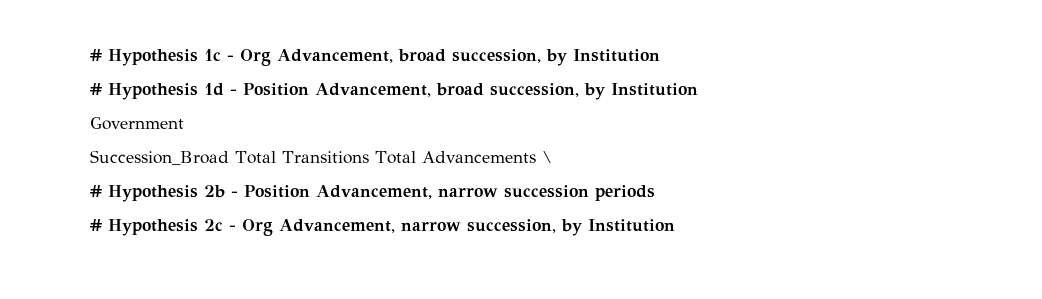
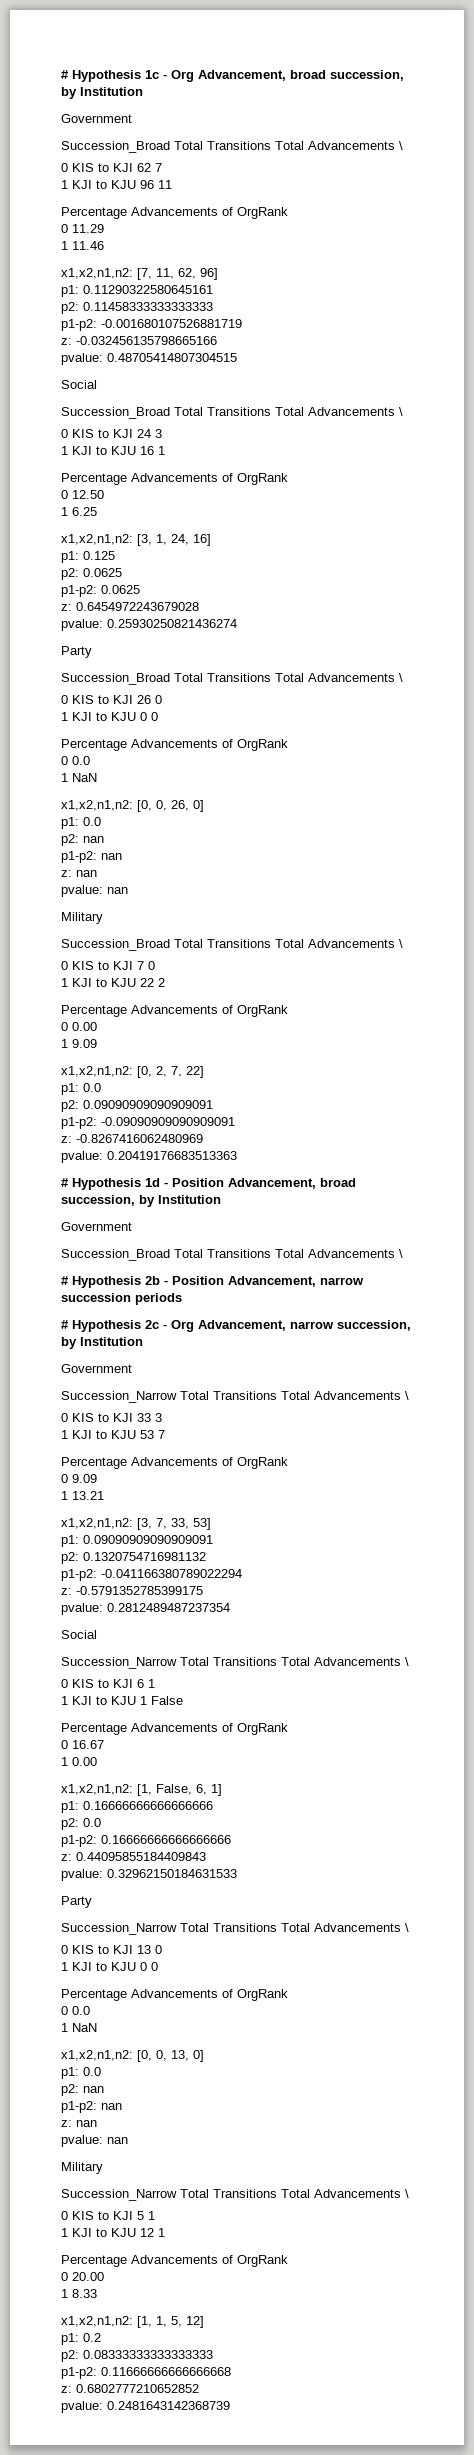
(660, 55) none -> [61,114,132,123] [61,141,403,153] [61,163,162,172] [61,180,172,189] [61,207,288,219] [61,224,104,233] [61,241,104,250] [61,268,218,280] [61,285,213,297] [61,302,213,314] [61,319,242,331] [61,336,217,345] [61,353,237,365] [61,380,97,389] [61,407,403,419] [61,429,162,438] [61,446,165,455] [61,473,288,485] [61,490,104,499] [61,507,97,516] [61,534,211,546] [61,551,115,563] [61,568,122,580] [61,585,140,597] [61,602,199,611] [61,619,237,631] [61,646,92,658] [61,673,403,685] [61,695,162,704] [61,712,158,721] [61,739,288,751] [61,756,90,765] [61,773,97,782] [61,800,204,812] [61,817,101,829] [61,834,104,846] [61,851,122,863] [61,870,97,877] [61,885,128,897] [61,912,103,924] [61,939,403,951] [61,961,155,970] [61,978,165,987] [61,1005,288,1017] [61,1022,97,1031] [61,1039,97,1048] [61,1066,204,1078] [61,1083,101,1095] [61,1100,213,1112] [61,1117,235,1129] [61,1134,203,1143] [61,1151,237,1163] // Government // Succession_Broad Total Transitions Total Advancements \ // 0 KIS to KJI 62 7 // 1 KJI to KJU 96 11 // Percentage Advancements of OrgRank // 0 11.29 // 1 11.46 // x1,x2,n1,n2: [7, 11, 62, 96] // p1: 0.11290322580645161 // p2: 0.11458333333333333 // p1-p2: -0.001680107526881719 // z: -0.032456135798665166 // pvalue: 0.48705414807304515 // Social // Succession_Broad Total Transitions Total Advancements \ // 0 KIS to KJI 24 3 // 1 KJI to KJU 16 1 // Percentage Advancements of OrgRank // 0 12.50 // 1 6.25 // x1,x2,n1,n2: [3, 1, 24, 16] // p1: 0.125 // p2: 0.0625 // p1-p2: 0.0625 // z: 0.6454972243679028 // pvalue: 0.25930250821436274 // Party // Succession_Broad Total Transitions Total Advancements \ // 0 KIS to KJI 26 0 // 1 KJI to KJU 0 0 // Percentage Advancements of OrgRank // 0 0.0 // 1 NaN // x1,x2,n1,n2: [0, 0, 26, 0] // p1: 0.0 // p2: nan // p1-p2: nan // z: nan // pvalue: nan // Military // Succession_Broad Total Transitions Total Advancements \ // 0 KIS to KJI 7 0 // 1 KJI to KJU 22 2 // Percentage Advancements of OrgRank // 0 0.00 // 1 9.09 // x1,x2,n1,n2: [0, 2, 7, 22] // p1: 0.0 // p2: 0.09090909090909091 // p1-p2: -0.09090909090909091 // z: -0.8267416062480969 // pvalue: 0.20419176683513363
(675, 225) none -> [61,1364,132,1373] [61,1391,409,1403] [61,1413,162,1422] [61,1430,165,1439] [61,1457,288,1469] [61,1474,97,1483] [61,1491,104,1500] [61,1518,211,1530] [61,1535,213,1547] [61,1552,206,1564] [61,1569,242,1581] [61,1586,203,1595] [61,1603,230,1615] [61,1630,97,1639] [61,1657,409,1669] [61,1679,155,1688] [61,1696,183,1705] [61,1723,288,1735] [61,1740,104,1749] [61,1757,97,1766] [61,1784,222,1796] [61,1801,213,1813] [61,1818,101,1830] [61,1835,231,1847] [61,1852,206,1861] [61,1869,237,1881] [61,1896,92,1908] [61,1923,409,1935] [61,1945,162,1954] [61,1962,158,1971] [61,1989,288,2001] [61,2006,90,2015] [61,2023,97,2032] [61,2050,204,2062] [61,2067,101,2079] [61,2084,104,2096] [61,2101,122,2113] [61,2120,97,2127] [61,2135,128,2147] [61,2162,103,2174] [61,2189,409,2201] [61,2211,155,2220] [61,2228,165,2237] [61,2255,288,2267] [61,2272,104,2281] [61,2289,97,2298] [61,2316,204,2328] [61,2333,101,2345] [61,2350,213,2362] [61,2367,231,2379] [61,2384,199,2393] [61,2401,230,2413] // Government // Succession_Narrow Total Transitions Total Advancements \ // 0 KIS to KJI 33 3 // 1 KJI to KJU 53 7 // Percentage Advancements of OrgRank // 0 9.09 // 1 13.21 // x1,x2,n1,n2: [3, 7, 33, 53] // p1: 0.09090909090909091 // p2: 0.1320754716981132 // p1-p2: -0.041166380789022294 // z: -0.5791352785399175 // pvalue: 0.2812489487237354 // Social // Succession_Narrow Total Transitions Total Advancements \ // 0 KIS to KJI 6 1 // 1 KJI to KJU 1 False // Percentage Advancements of OrgRank // 0 16.67 // 1 0.00 // x1,x2,n1,n2: [1, False, 6, 1] // p1: 0.16666666666666666 // p2: 0.0 // p1-p2: 0.16666666666666666 // z: 0.44095855184409843 // pvalue: 0.32962150184631533 // Party // Succession_Narrow Total Transitions Total Advancements \ // 0 KIS to KJI 13 0 // 1 KJI to KJU 0 0 // Percentage Advancements of OrgRank // 0 0.0 // 1 NaN // x1,x2,n1,n2: [0, 0, 13, 0] // p1: 0.0 // p2: nan // p1-p2: nan // z: nan // pvalue: nan // Military // Succession_Narrow Total Transitions Total Advancements \ // 0 KIS to KJI 5 1 // 1 KJI to KJU 12 1 // Percentage Advancements of OrgRank // 0 20.00 // 1 8.33 // x1,x2,n1,n2: [1, 1, 5, 12] // p1: 0.2 // p2: 0.08333333333333333 // p1-p2: 0.11666666666666668 // z: 0.6802777210652852 // pvalue: 0.2481643142368739

